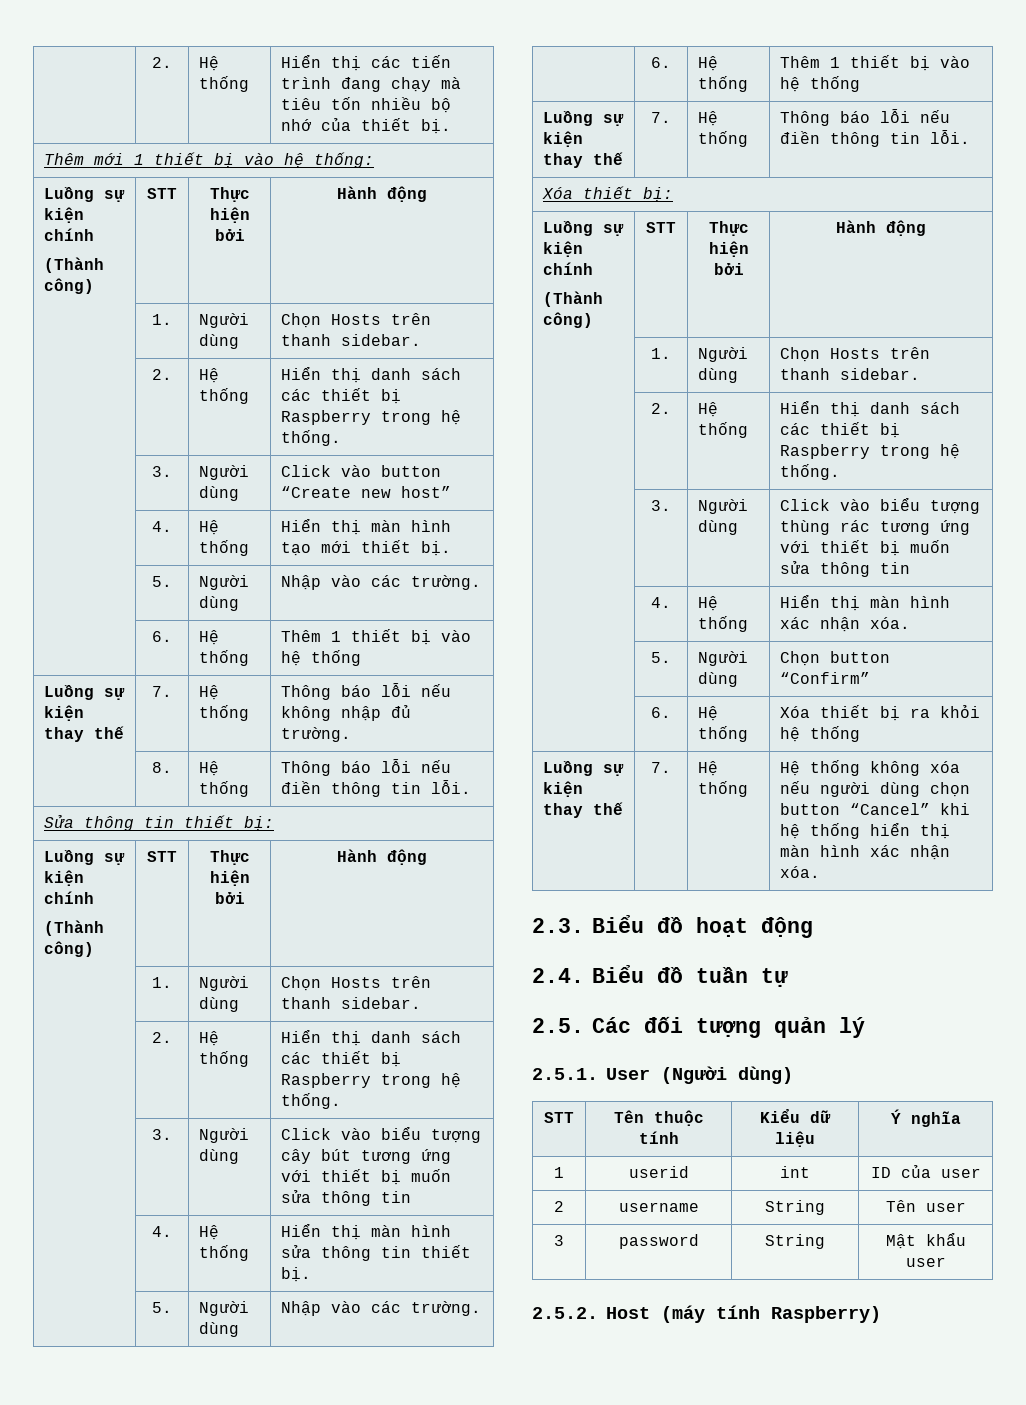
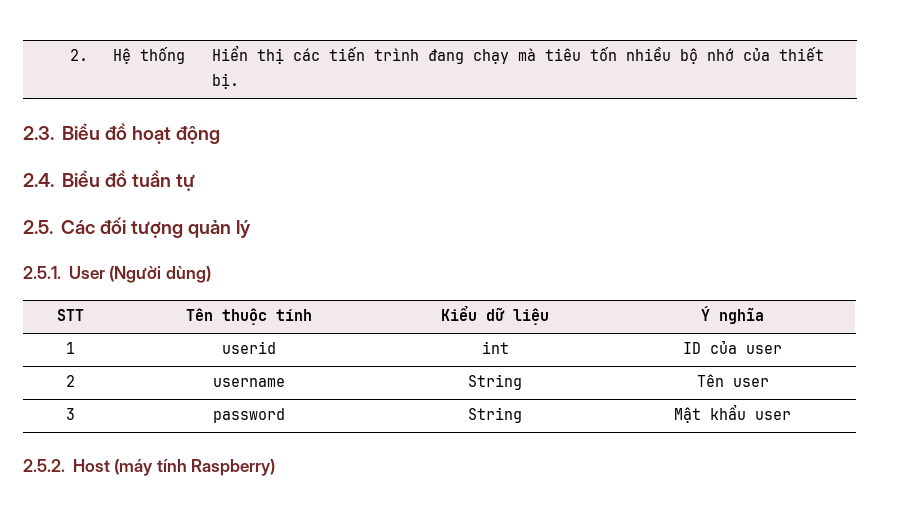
[44,152,375,168] [44,187,126,202] [44,207,85,223] [44,228,95,241] [44,257,105,273] [44,278,95,294] [147,188,177,199] [209,187,250,202] [209,207,250,223] [214,229,245,241] [337,186,427,202] [152,314,172,325] [199,313,250,328] [199,334,240,349] [281,313,432,328] [281,334,422,346] [152,369,172,380] [199,368,220,383] [199,388,250,404] [281,367,462,383] [281,388,402,404] [281,410,462,425] [281,430,342,446] [152,466,172,477] [199,465,250,480] [199,486,240,501] [281,465,442,477] [281,486,452,498] [152,521,172,532] [199,520,220,535] [199,540,250,556] [281,519,452,535] [281,540,452,556] [152,576,172,587] [199,575,250,590] [199,596,240,611] [281,575,482,590] [152,631,172,642] [199,630,220,645] [199,650,250,666] [281,629,472,645] [281,650,362,666] [44,685,126,700] [44,705,85,721] [44,726,125,742] [152,686,172,697] [199,685,220,700] [199,705,250,721] [281,683,452,700] [281,705,412,721] [281,727,352,742] [152,762,172,773] [199,761,220,776] [199,781,250,797] [281,759,452,776] [281,780,472,797] [44,815,275,831] [44,850,126,865] [44,870,85,886] [44,891,95,904] [44,920,105,936] [44,941,95,957] [147,851,177,862] [209,850,250,865] [209,870,250,886] [214,892,245,904] [337,849,427,865] [152,977,172,988] [199,976,250,991] [199,997,240,1012] [281,976,432,991] [281,997,422,1009] [152,1032,172,1043] [199,1031,220,1046] [199,1051,250,1067] [281,1030,462,1046] [281,1051,402,1067] [281,1073,462,1088] [281,1093,342,1109] [152,1129,172,1140] [199,1128,250,1143] [199,1149,240,1164] [281,1127,482,1143] [281,1149,452,1164] [281,1169,452,1185] [281,1190,412,1206] [152,1226,172,1237] [199,1225,220,1240] [199,1245,250,1261] [281,1224,452,1240] [281,1245,472,1261] [281,1267,312,1282] [152,1302,172,1313] [199,1301,250,1316] [199,1322,240,1337] [281,1301,482,1316] [651,57,671,68] [698,56,719,71] [698,76,749,92] [780,55,971,71] [780,76,861,92] [543,111,625,126] [543,131,584,147] [543,152,624,168] [651,112,671,123] [698,111,719,126] [698,131,749,147] [780,109,951,126] [780,130,971,147] [542,186,674,202] [543,221,625,236] [543,241,584,257] [543,262,594,275] [543,291,604,307] [543,312,594,328] [646,222,676,233] [708,221,749,236] [708,241,749,257] [713,263,744,275] [836,220,926,236] [651,348,671,359] [698,347,749,362] [698,368,739,383] [780,347,931,362] [780,368,921,380] [651,403,671,414] [698,402,719,417] [698,422,749,438] [780,401,961,417] [780,422,901,438] [780,444,961,459] [780,464,841,480] [651,500,671,511] [698,499,749,514] [698,520,739,535] [780,498,981,514] [780,520,971,535] [780,540,951,556] [780,561,911,577] [651,597,671,608] [698,596,719,611] [698,616,749,632] [780,595,951,611] [780,617,911,632] [651,652,671,663] [698,651,749,666] [698,672,739,687] [780,651,891,666] [780,672,871,684] [651,707,671,718] [698,706,719,721] [698,726,749,742] [780,705,981,721] [780,726,861,742] [543,761,625,776] [543,781,584,797] [543,802,624,818] [651,762,671,773] [698,761,719,776] [698,781,749,797] [780,760,961,776] [780,781,971,797] [780,803,971,815] [780,823,951,839] [780,845,951,860] [780,866,821,878] // Thêm mới 1 thiết bị vào hệ thống: // Luồng sự kiện chính // (Thành công) | STT | Thực hiện bởi | Hành động // | 1. | Người dùng | Chọn Hosts trên thanh sidebar. // | 2. | Hệ thống | Hiển thị danh sách các thiết bị Raspberry trong hệ thống. // | 3. | Người dùng | Click vào button “Create new host” // | 4. | Hệ thống | Hiển thị màn hình tạo mới thiết bị. // | 5. | Người dùng | Nhập vào các trường. // | 6. | Hệ thống | Thêm 1 thiết bị vào hệ thống // Luồng sự kiện thay thế | 7. | Hệ thống | Thông báo lỗi nếu không nhập đủ trường. // | 8. | Hệ thống | Thông báo lỗi nếu điền thông tin lỗi. // Sửa thông tin thiết bị: // Luồng sự kiện chính // (Thành công) | STT | Thực hiện bởi | Hành động // | 1. | Người dùng | Chọn Hosts trên thanh sidebar. // | 2. | Hệ thống | Hiển thị danh sách các thiết bị Raspberry trong hệ thống. // | 3. | Người dùng | Click vào biểu tượng cây bút tương ứng với thiết bị muốn sửa thông tin // | 4. | Hệ thống | Hiển thị màn hình sửa thông tin thiết bị. // | 5. | Người dùng | Nhập vào các trường. // | 6. | Hệ thống | Thêm 1 thiết bị vào hệ thống // Luồng sự kiện thay thế | 7. | Hệ thống | Thông báo lỗi nếu điền thông tin lỗi. // Xóa thiết bị: // Luồng sự kiện chính // (Thành công) | STT | Thực hiện bởi | Hành động // | 1. | Người dùng | Chọn Hosts trên thanh sidebar. // | 2. | Hệ thống | Hiển thị danh sách các thiết bị Raspberry trong hệ thống. // | 3. | Người dùng | Click vào biểu tượng thùng rác tương ứng với thiết bị muốn sửa thông tin // | 4. | Hệ thống | Hiển thị màn hình xác nhận xóa. // | 5. | Người dùng | Chọn button “Confirm” // | 6. | Hệ thống | Xóa thiết bị ra khỏi hệ thống // Luồng sự kiện thay thế | 7. | Hệ thống | Hệ thống không xóa nếu người dùng chọn button “Cancel” khi hệ thống hiển thị màn hình xác nhận xóa. -> (239, 81) none

